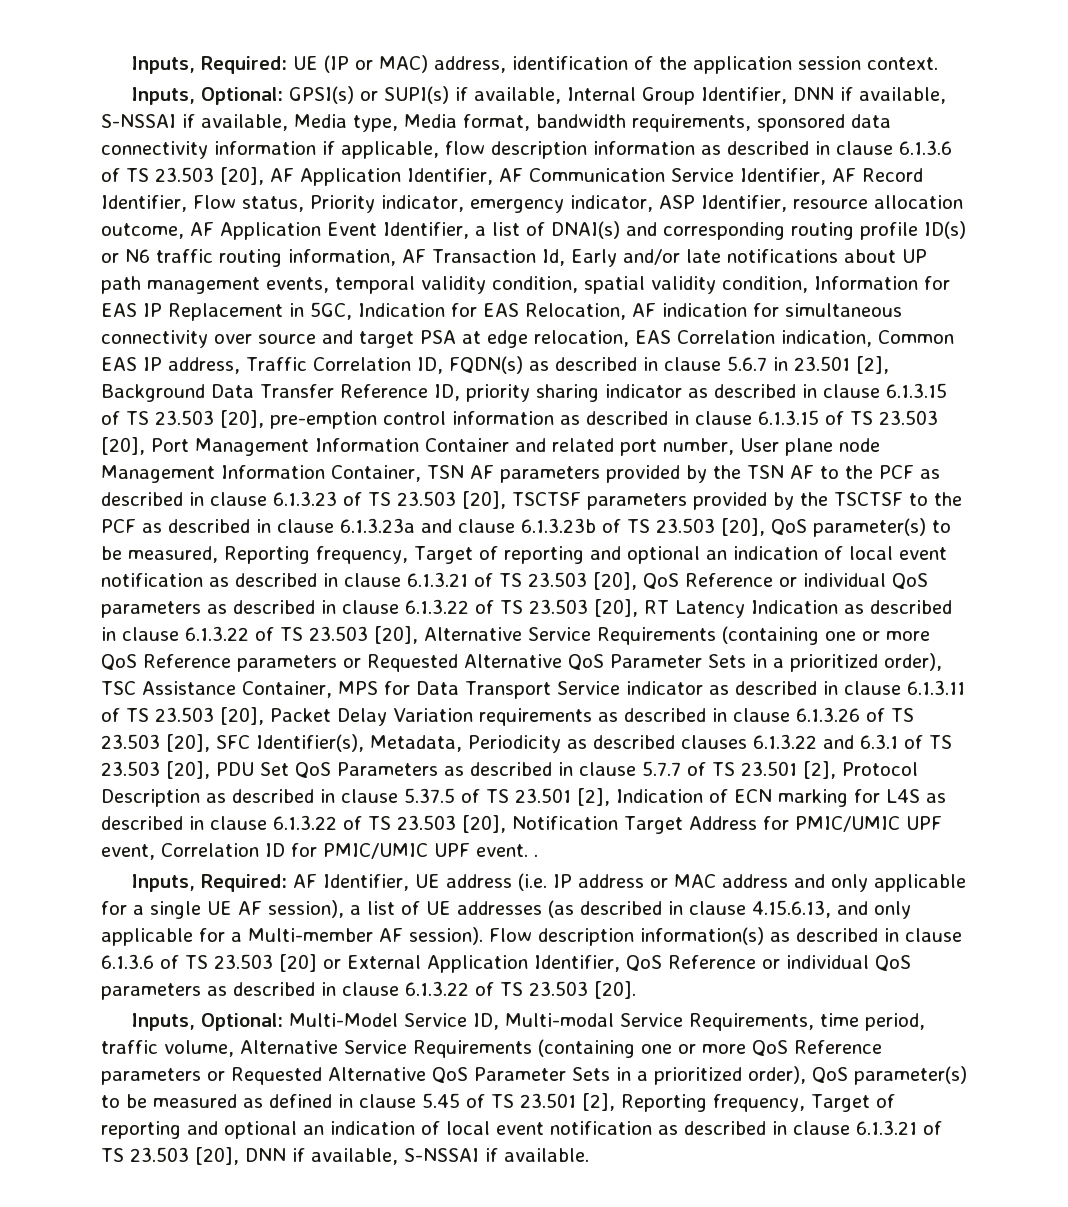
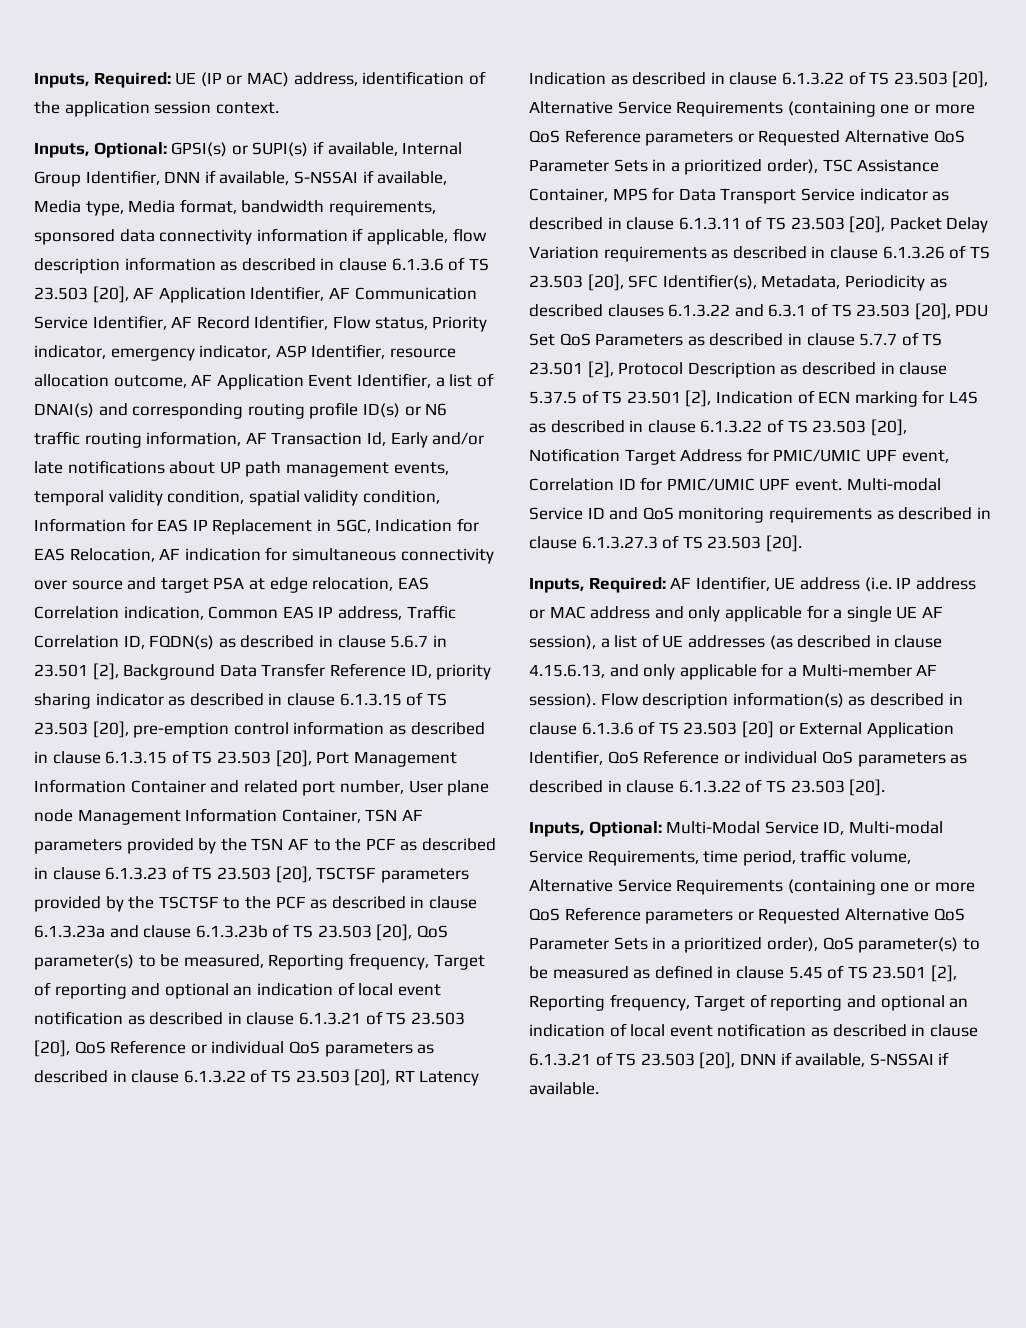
[534,854,538,857] . -> [846,478,941,491] [529,507,991,523] [529,535,802,552] Multi-modal Service ID and QoS monitoring requirements as described in clause 6.1.3.27.3 of TS 23.503 [20].
[289,1013,399,1027] Multi-Model -> [666,821,761,834] Multi-Modal

